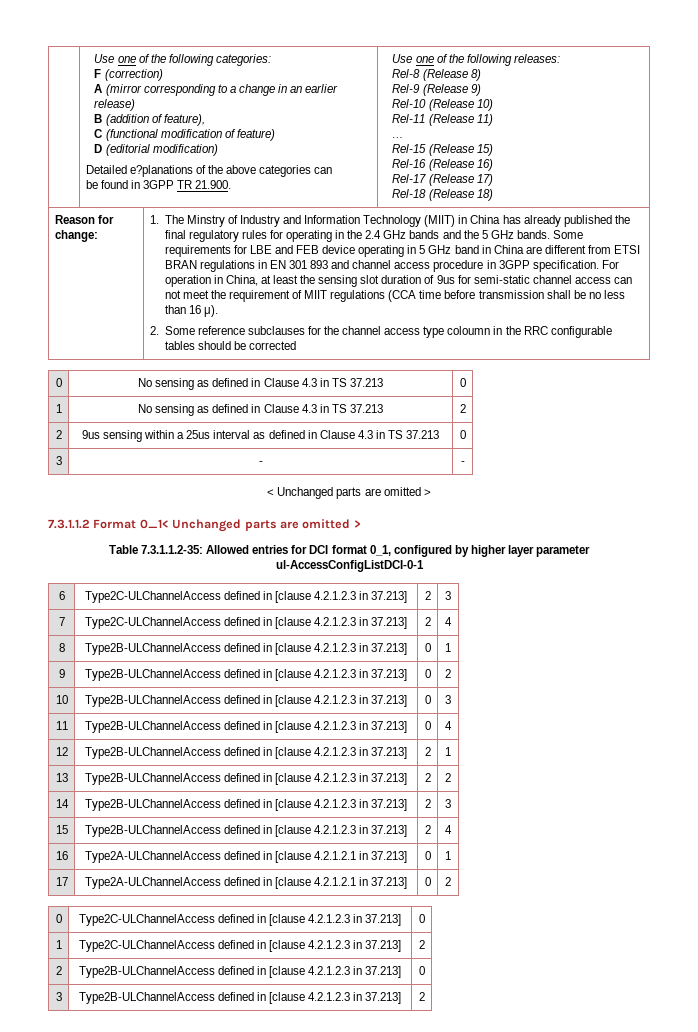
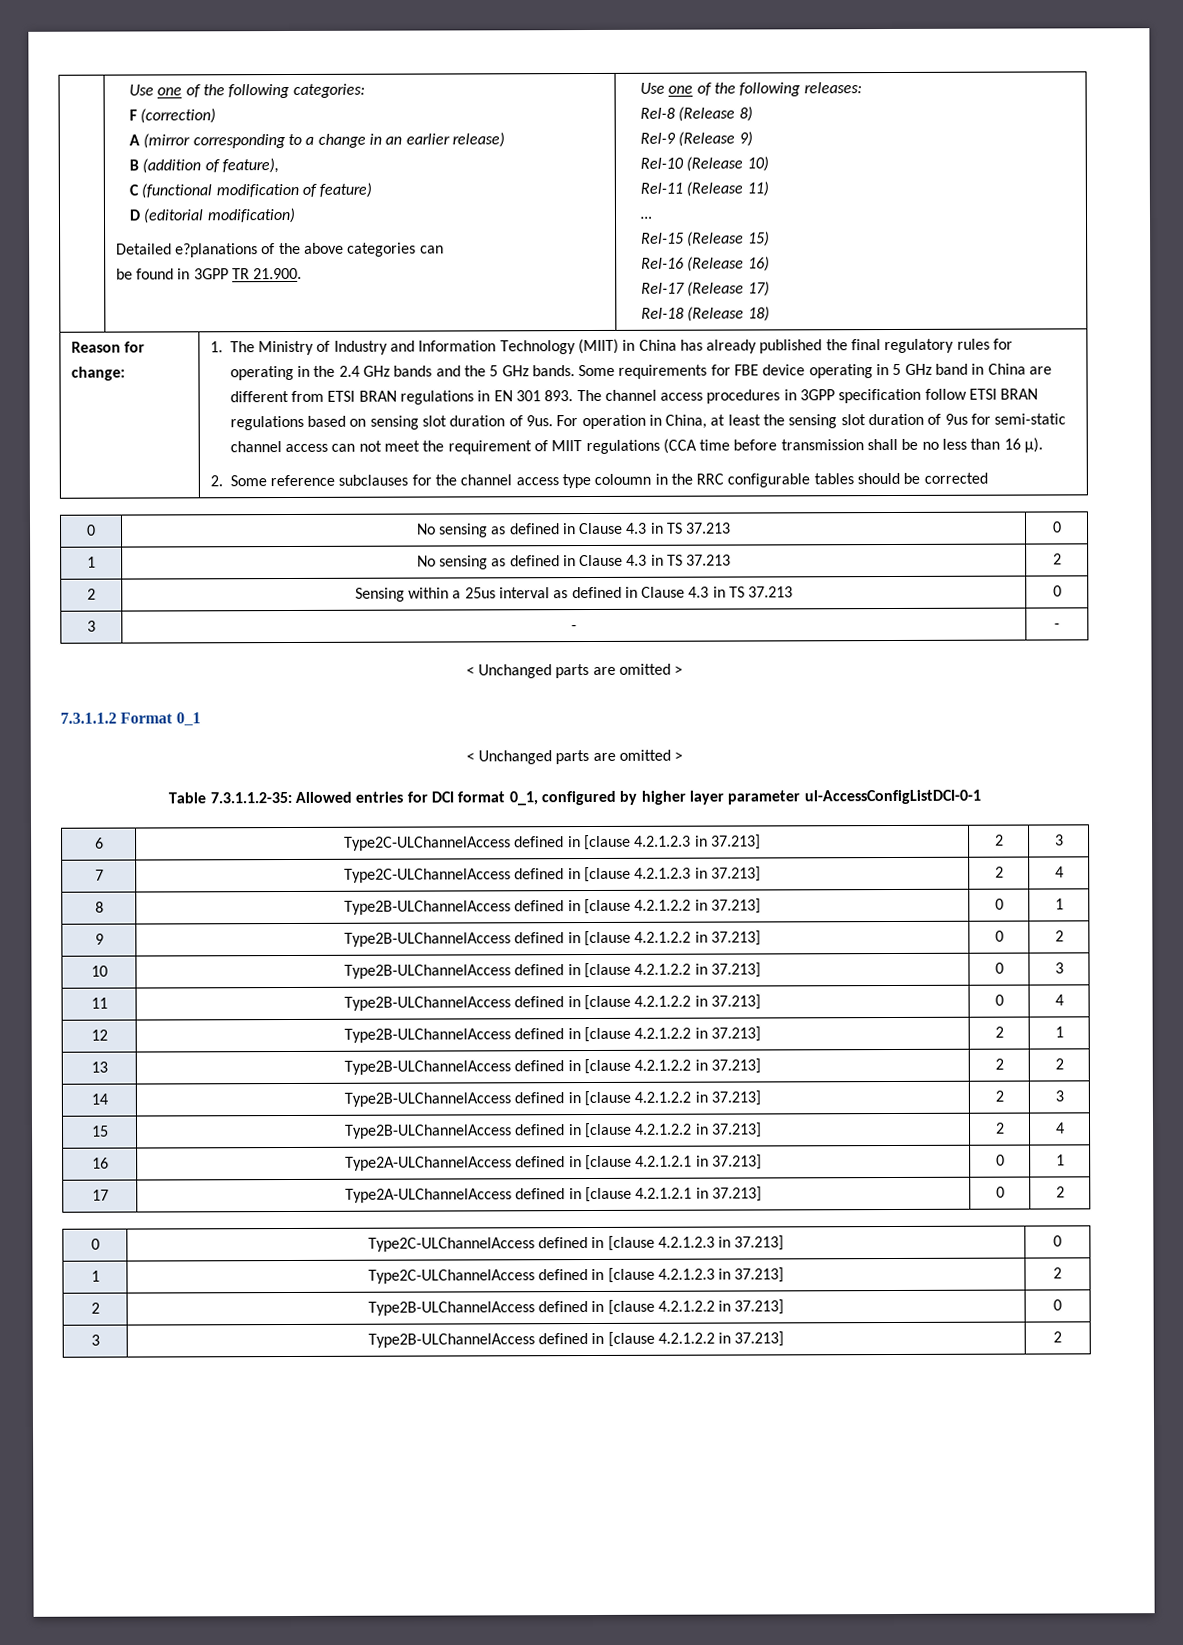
[186,215,225,227] Minstry -> [257,340,314,356] Ministry
[249,245,319,254] LBE and FEB -> [734,364,760,376] FBE
[310,260,599,272] 893 and channel access procedure in 3GPP specification. -> [544,388,1039,404] [229,415,553,431] 893. The channel access procedures in 3GPP specification follow ETSI BRAN regulations based on sensing slot duration of 9us.
[81,430,142,442] 9us sensing -> [354,587,405,602] Sensing
[139,519,169,529] 0_1< -> [175,712,201,726] [465,752,475,762] 0_1 // <
[314,643,357,652] 4.2.1.2.3 -> [634,899,692,911] 4.2.1.2.2
[314,669,357,678] 4.2.1.2.3 -> [634,931,692,943] 4.2.1.2.2
[314,695,357,704] 4.2.1.2.3 -> [634,963,692,975] 4.2.1.2.2
[314,721,357,730] 4.2.1.2.3 -> [634,995,692,1007] 4.2.1.2.2
[314,747,357,756] 4.2.1.2.3 -> [634,1027,692,1039] 4.2.1.2.2
[314,773,357,782] 4.2.1.2.3 -> [634,1059,692,1071] 4.2.1.2.2
[314,799,357,808] 4.2.1.2.3 -> [634,1091,692,1103] 4.2.1.2.2
[314,825,357,834] 4.2.1.2.3 -> [634,1123,693,1135] 4.2.1.2.2
[308,966,351,975] 4.2.1.2.3 -> [657,1300,715,1312] 4.2.1.2.2
[308,992,351,1001] 4.2.1.2.3 -> [657,1332,715,1344] 4.2.1.2.2

